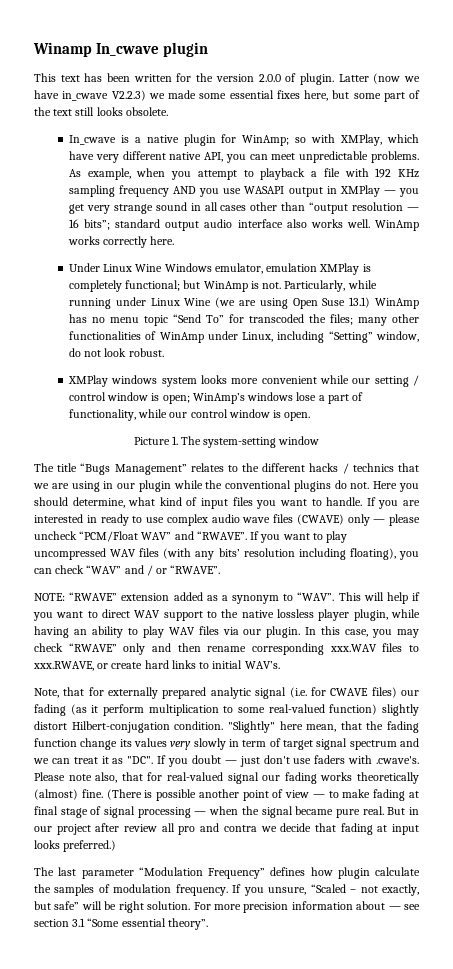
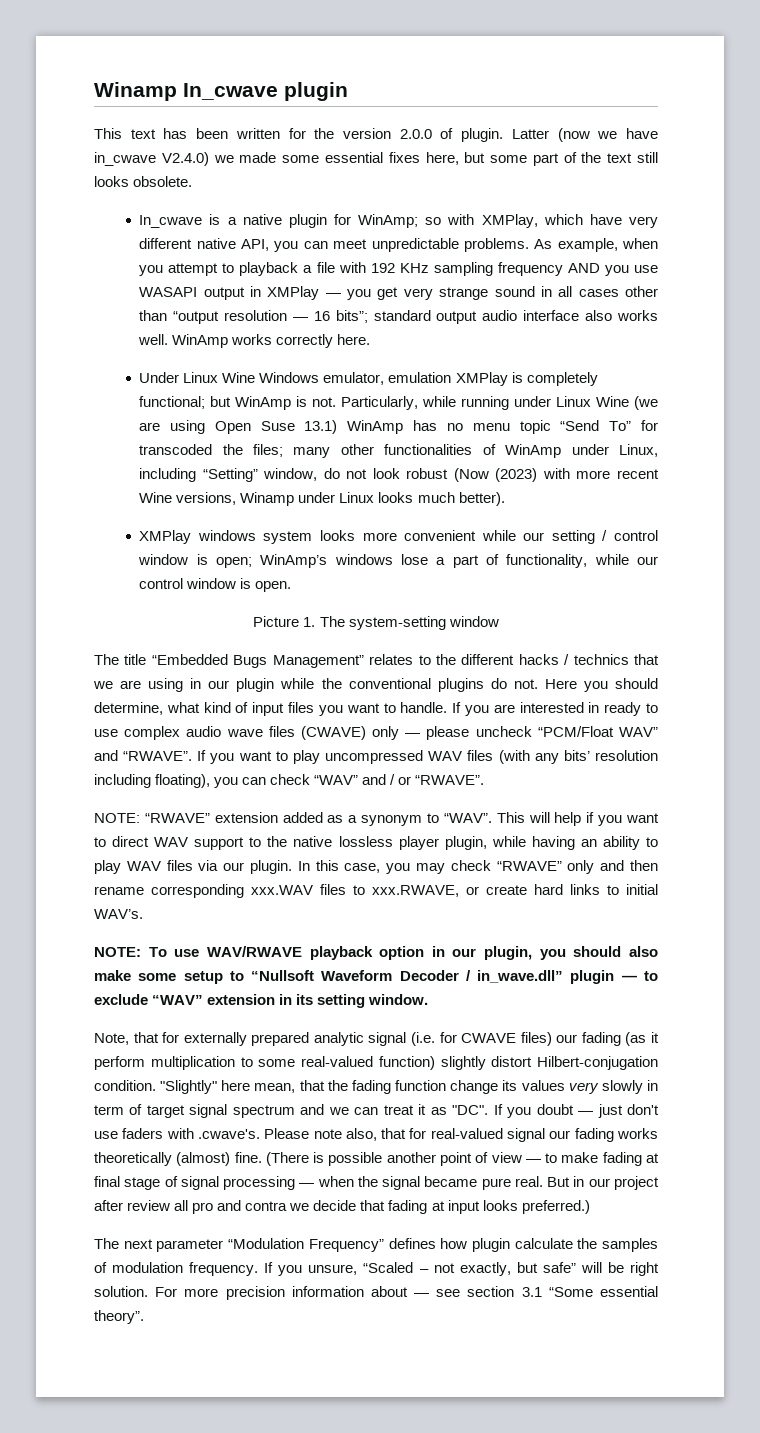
[111,90,146,101] V2.2.3) -> [161,152,209,166] V2.4.0)
[128,348,164,357] robust. -> [406,468,660,482] [139,492,505,506] robust (Now (2023) with more recent Wine versions, Winamp under Linux looks much better).
[80,463,111,475] “Bugs -> [151,654,268,668] “Embedded Bugs
(280, 665) none -> [94,946,658,960] [94,970,658,984] [94,994,429,1008] // NOTE: To use WAV/RWAVE playback option in our plugin, you should also make some setup to “Nullsoft Waveform Decoder / in_wave.dll” plugin — to exclude “WAV” extension in its setting window.
[58,867,77,876] last -> [123,1239,153,1249] next

